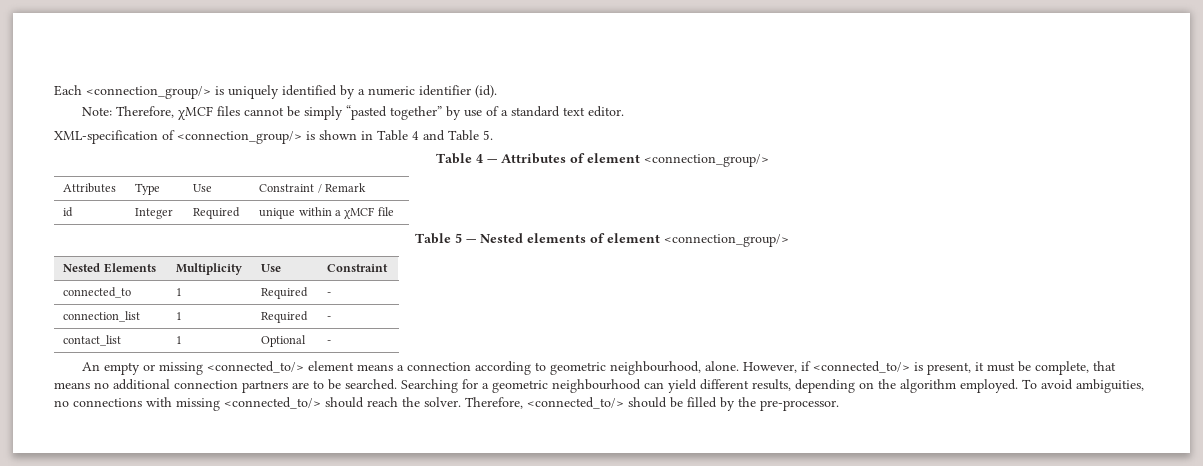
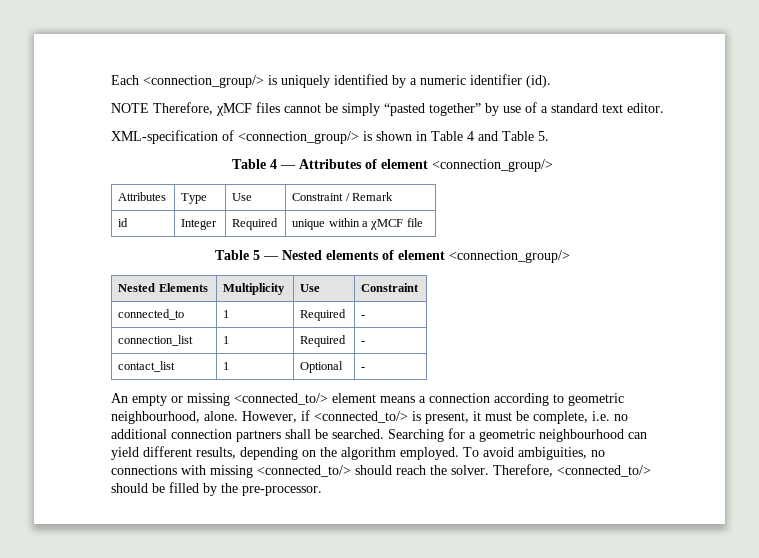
[81,107,112,116] Note: -> [111,103,149,113] NOTE
[1092,361,1116,371] [54,382,90,389] that means -> [592,411,610,421] i.e.
[292,380,324,389] are to -> [285,429,311,439] shall

